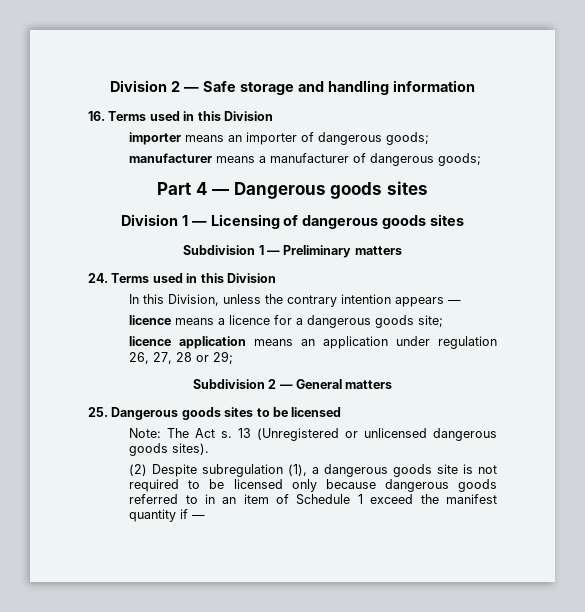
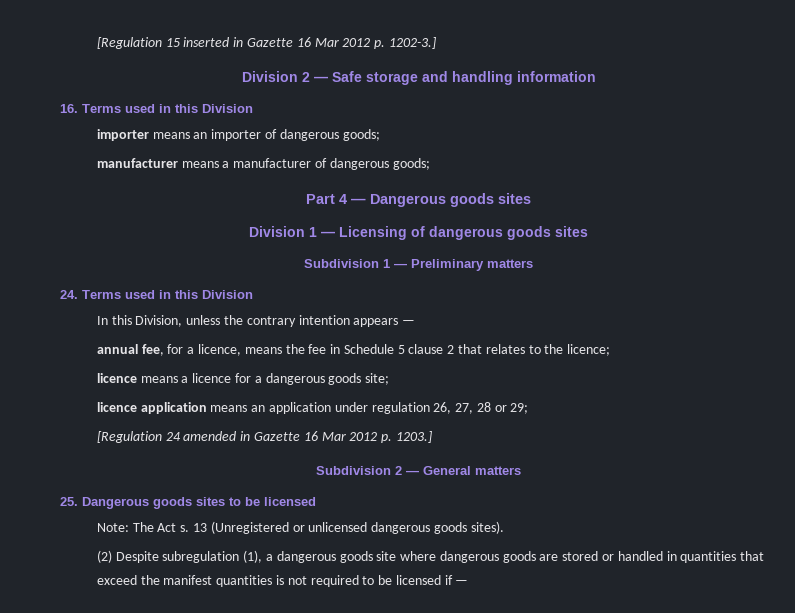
(110, 86) none -> [96,37,436,49] [Regulation 15 inserted in Gazette 16 Mar 2012 p. 1202-3.] //
(462, 302) none -> [96,344,611,356] // annual fee, for a licence, means the fee in Schedule 5 clause 2 that relates to the licence;
(234, 357) none -> [96,431,432,443] // [Regulation 24 amended in Gazette 16 Mar 2012 p. 1203.]
(459, 469) none -> [400,551,765,563] [96,575,273,587] where dangerous goods are stored or handled in quantities that exceed the manifest quantities
[291,479,497,492] [129,494,497,505] [129,509,177,522] only because dangerous goods referred to in an item of Schedule 1 exceed the manifest quantity -> (441, 580) none

